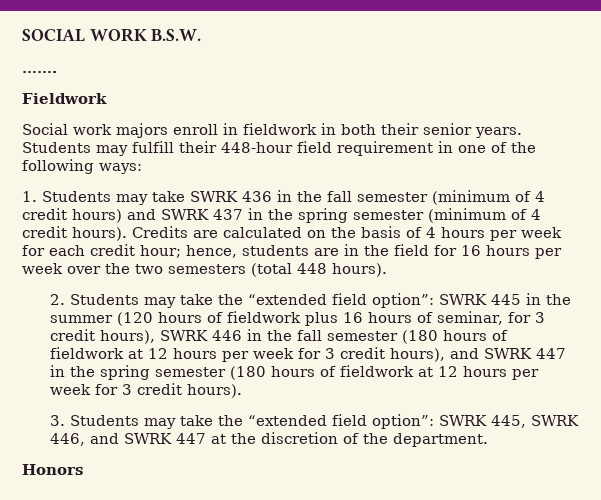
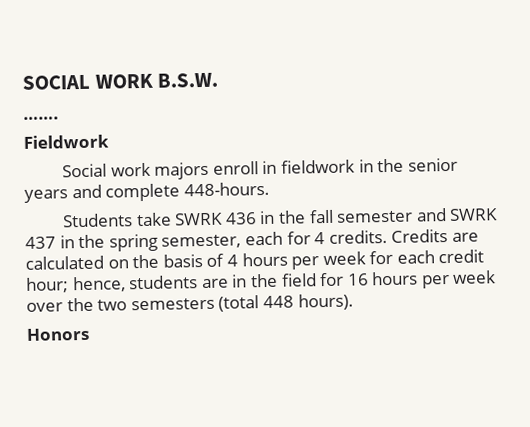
[341,123,522,138] [22,141,536,156] [22,159,142,174] [22,191,148,205] both their senior years. Students may fulfill their 448-hour field requirement in one of the following ways: // 1. Students may -> [377,157,458,173] [24,181,270,203] [62,213,134,228] the senior years and complete 448-hours. // Students
[432,190,545,205] [22,208,122,223] (minimum of 4 credit hours) -> (414, 216) none
[353,208,541,223] [22,226,127,241] semester (minimum of 4 credit hours). -> [161,229,388,249] semester, each for 4 credits.
[49,293,571,308] [49,311,546,326] [49,329,508,344] [49,347,566,362] [49,365,539,380] [49,383,242,398] [49,414,579,429] [49,432,488,447] // 2. Students may take the “extended field option”: SWRK 445 in the summer (120 hours of fieldwork plus 16 hours of seminar, for 3 credit hours), SWRK 446 in the fall semester (180 hours of fieldwork at 12 hours per week for 3 credit hours), and SWRK 447 in the spring semester (180 hours of fieldwork at 12 hours per week for 3 credit hours). // 3. Students may take the “extended field option”: SWRK 445, SWRK 446, and SWRK 447 at the discretion of the department. -> (354, 302) none

